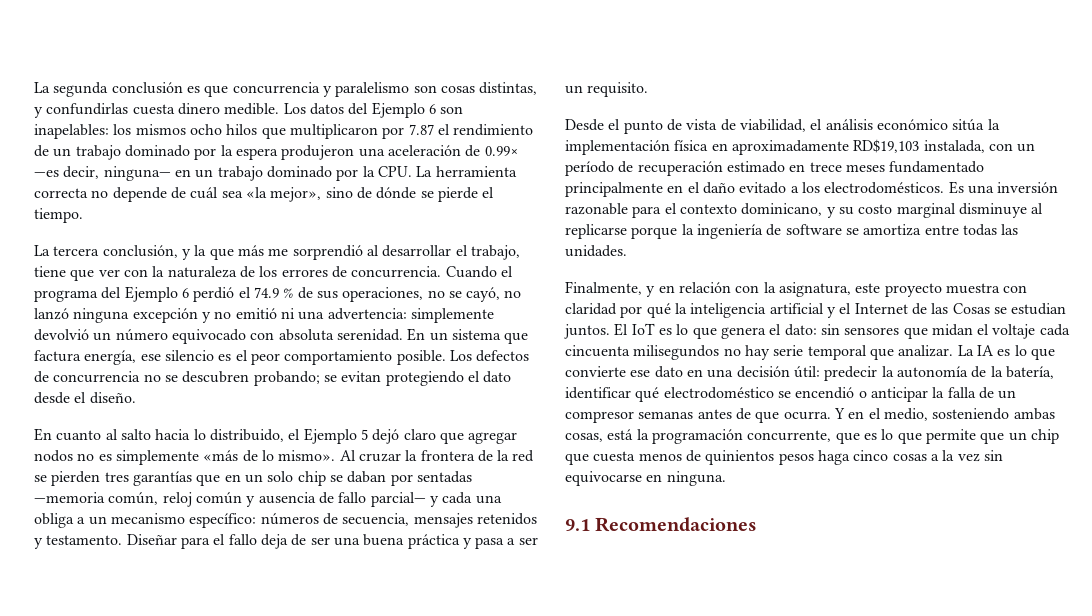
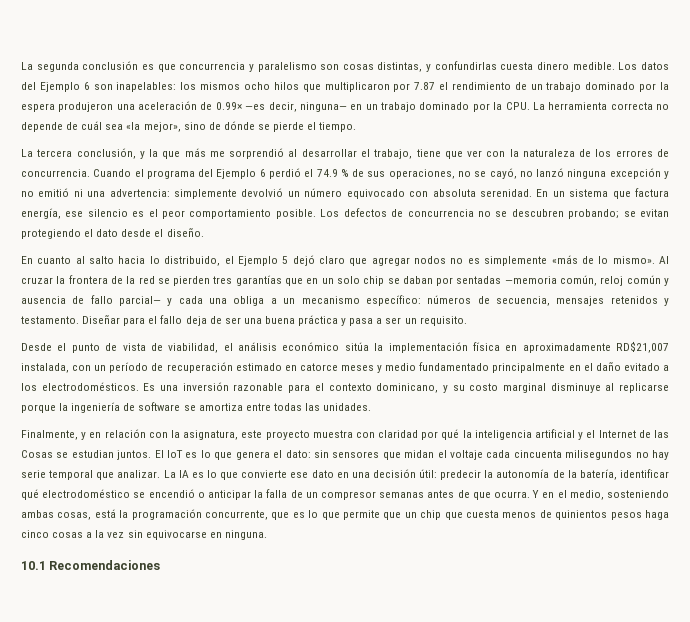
[853,139,920,153] RD$19,103 -> [616,341,669,353] RD$21,007
[809,162,885,172] trece meses -> [299,363,417,373] catorce meses y medio
[565,519,590,531] 9.1 -> [21,561,46,570] 10.1

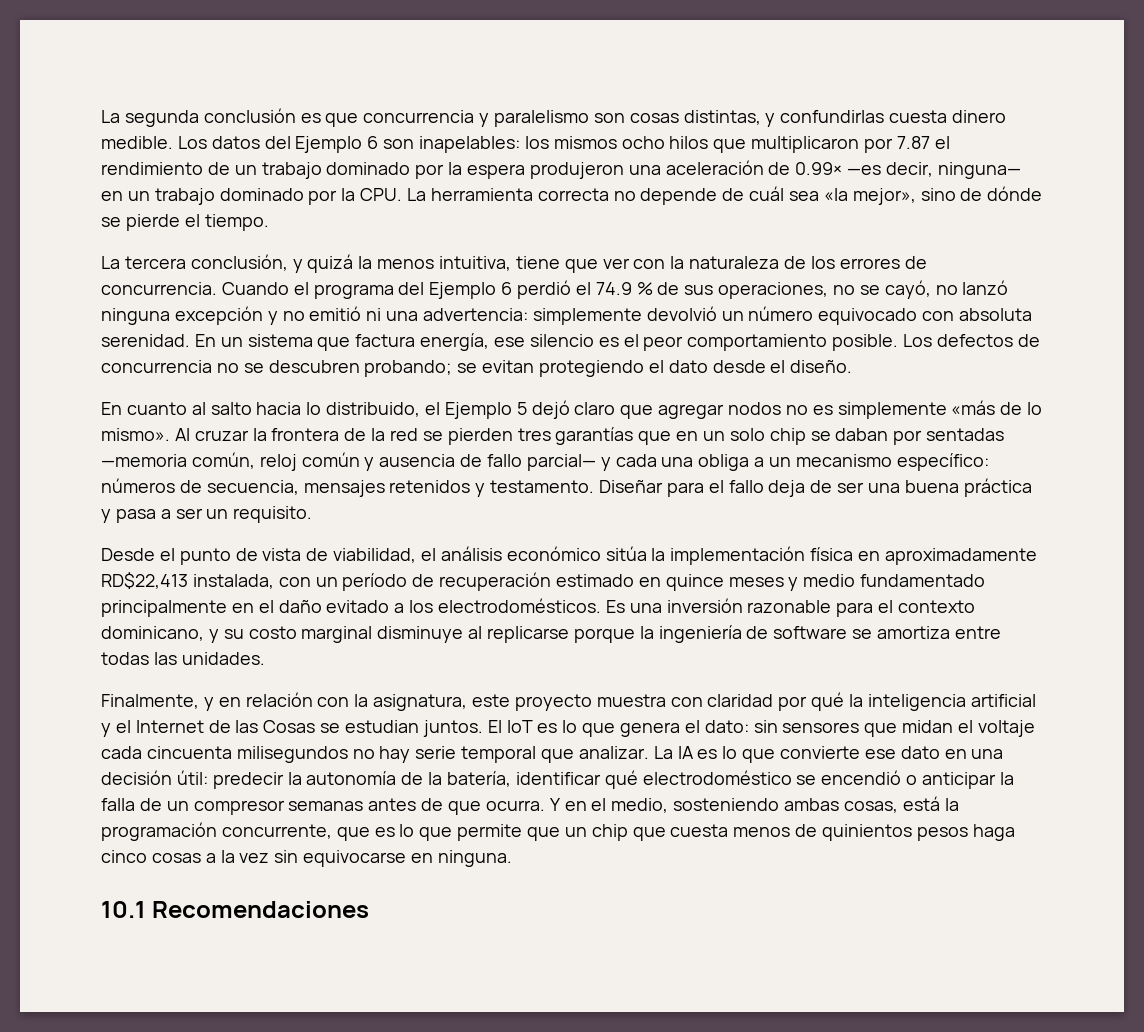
[149,148,413,159] la que más me sorprendió al desarrollar el trabajo, -> [307,254,512,273] quizá la menos intuitiva,
[616,341,669,353] RD$21,007 -> [101,572,188,589] RD$22,413
[299,363,338,371] catorce -> [665,574,724,591] quince

